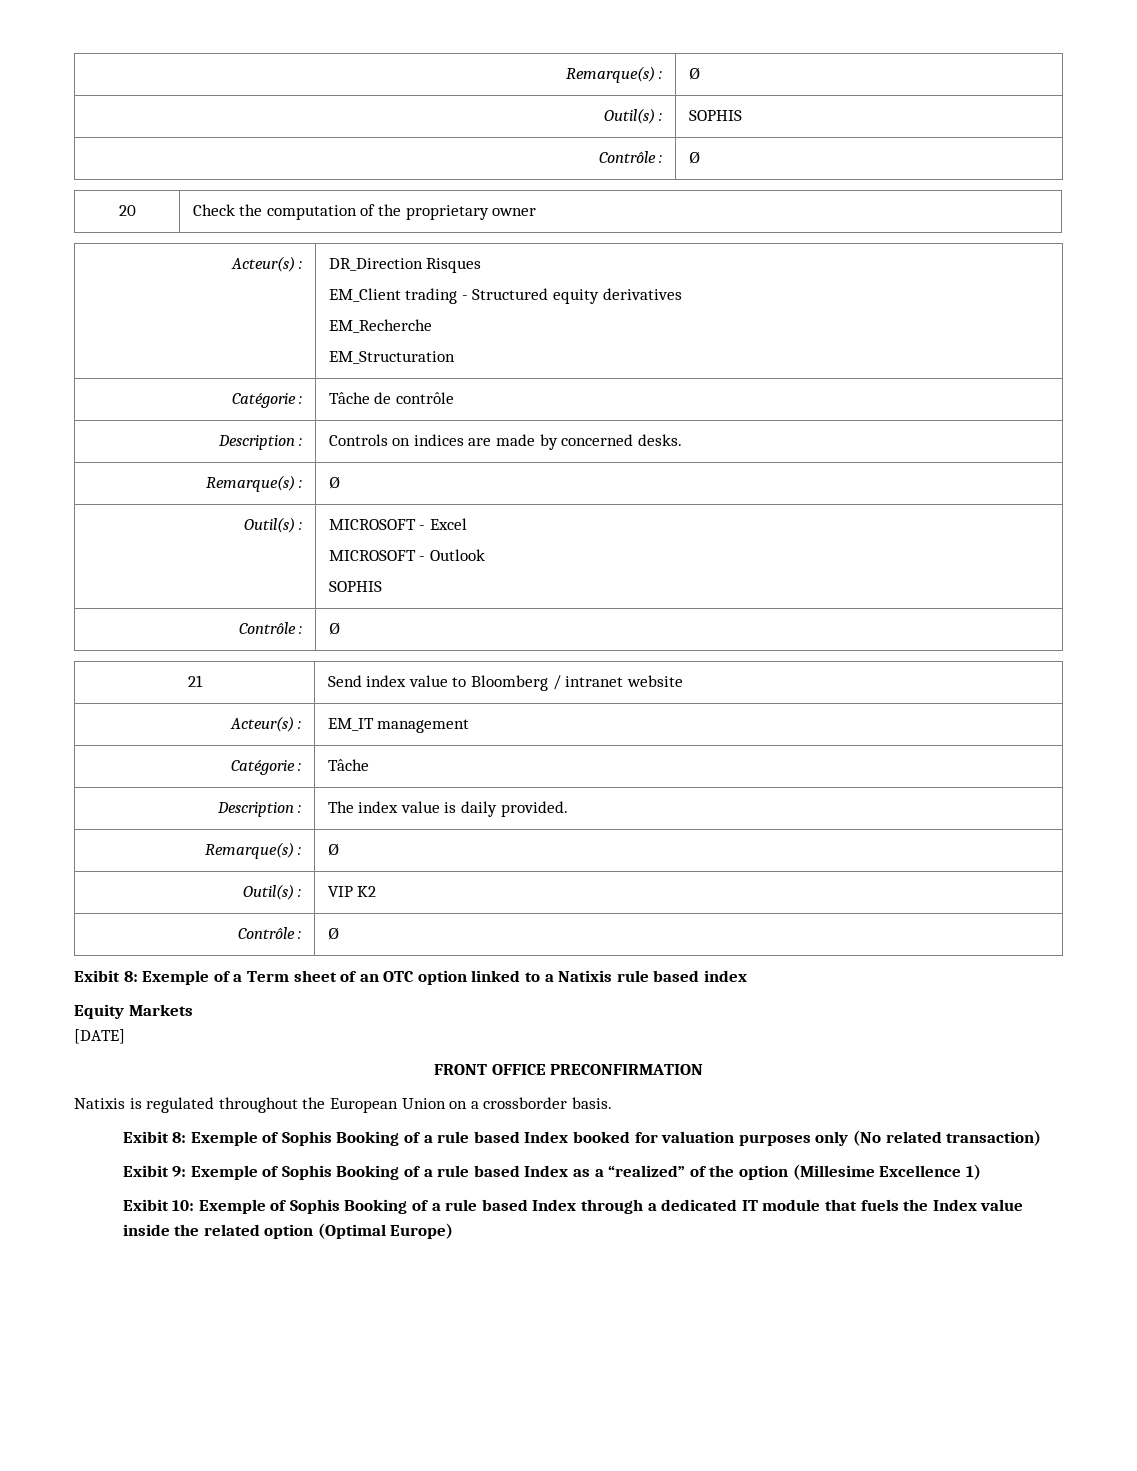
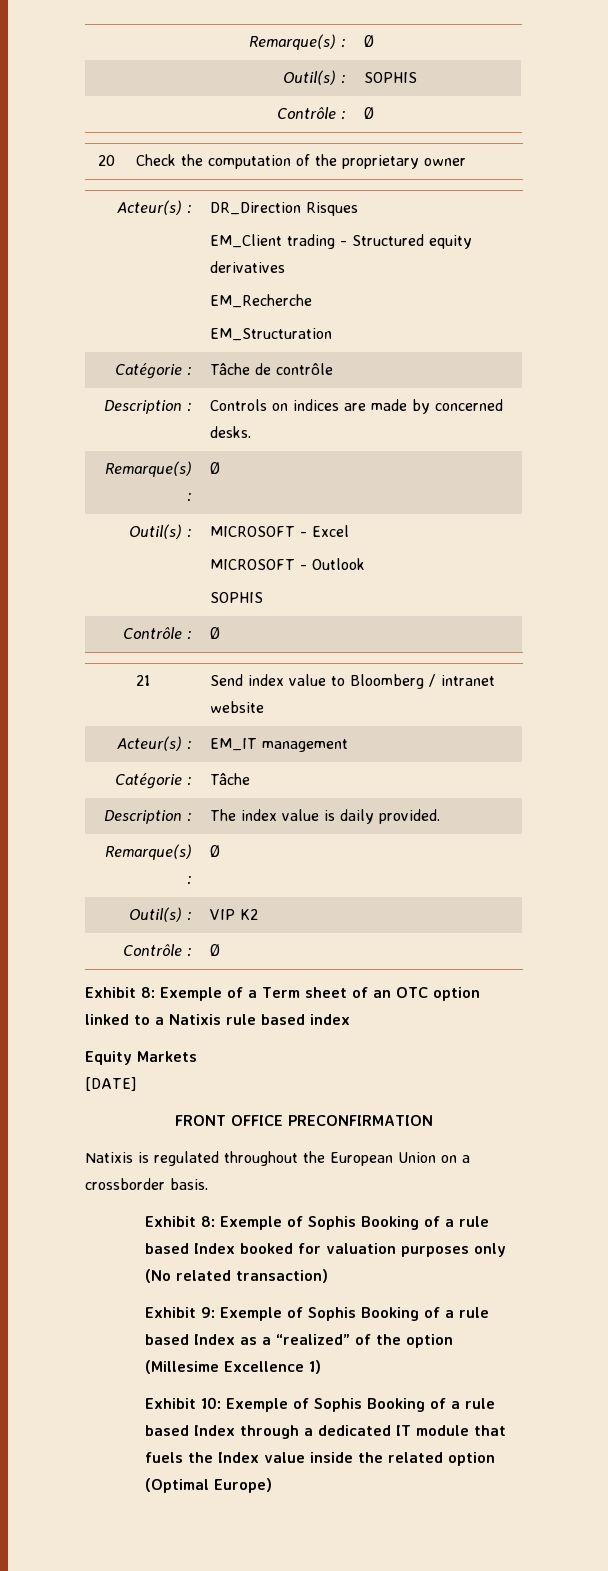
[74,970,120,982] Exibit -> [85,987,136,998] Exhibit
[122,1131,169,1143] Exibit -> [145,1216,197,1227] Exhibit
[122,1165,169,1177] Exibit -> [145,1307,197,1318] Exhibit
[122,1199,169,1211] Exibit -> [145,1398,197,1409] Exhibit

